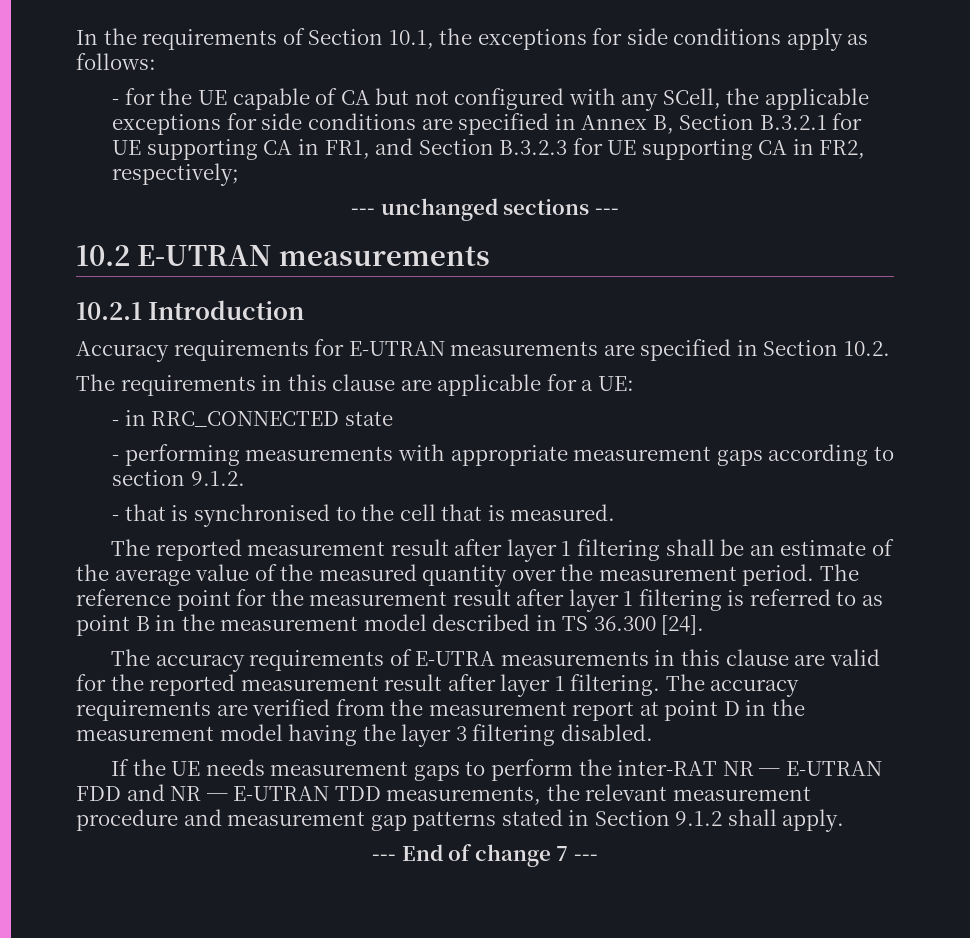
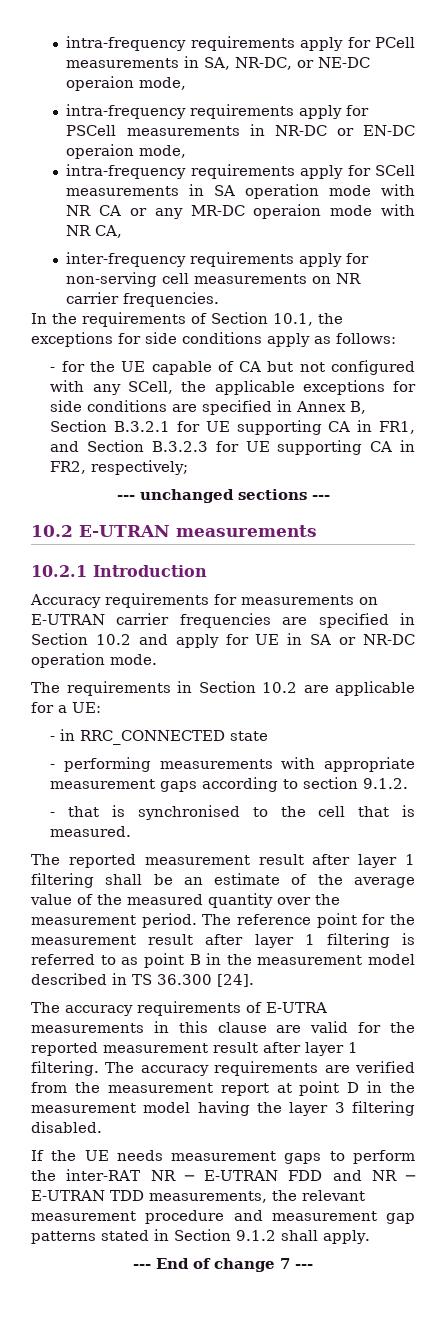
(76, 37) none -> [66,36,415,51] [66,56,371,70] [66,76,187,91] [66,104,370,119] [66,124,415,136] [66,144,187,159] [66,164,415,179] [66,184,415,199] [66,204,415,219] [66,225,123,238] [66,252,370,267] [66,272,362,287] [66,292,220,307] intra-frequency requirements apply for PCell measurements in SA, NR-DC, or NE-DC operaion mode, // intra-frequency requirements apply for PSCell measurements in NR-DC or EN-DC operaion mode, // intra-frequency requirements apply for SCell measurements in SA operation mode with NR CA or any MR-DC operaion mode with NR CA, // inter-frequency requirements apply for non-serving cell measurements on NR carrier frequencies. //
[348,339,890,361] E-UTRAN measurements are specified in Section 10.2. -> [241,595,378,605] [31,613,415,628] [31,633,416,648] [31,653,157,668] measurements on E-UTRAN carrier frequencies are specified in Section 10.2 and apply for UE in SA or NR-DC operation mode.
[287,374,396,391] this clause -> [198,681,297,693] Section 10.2

